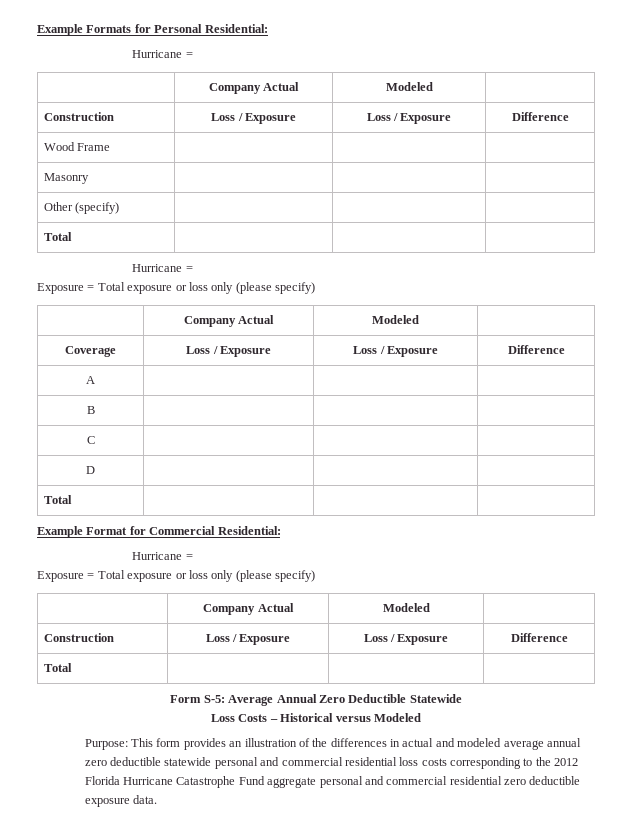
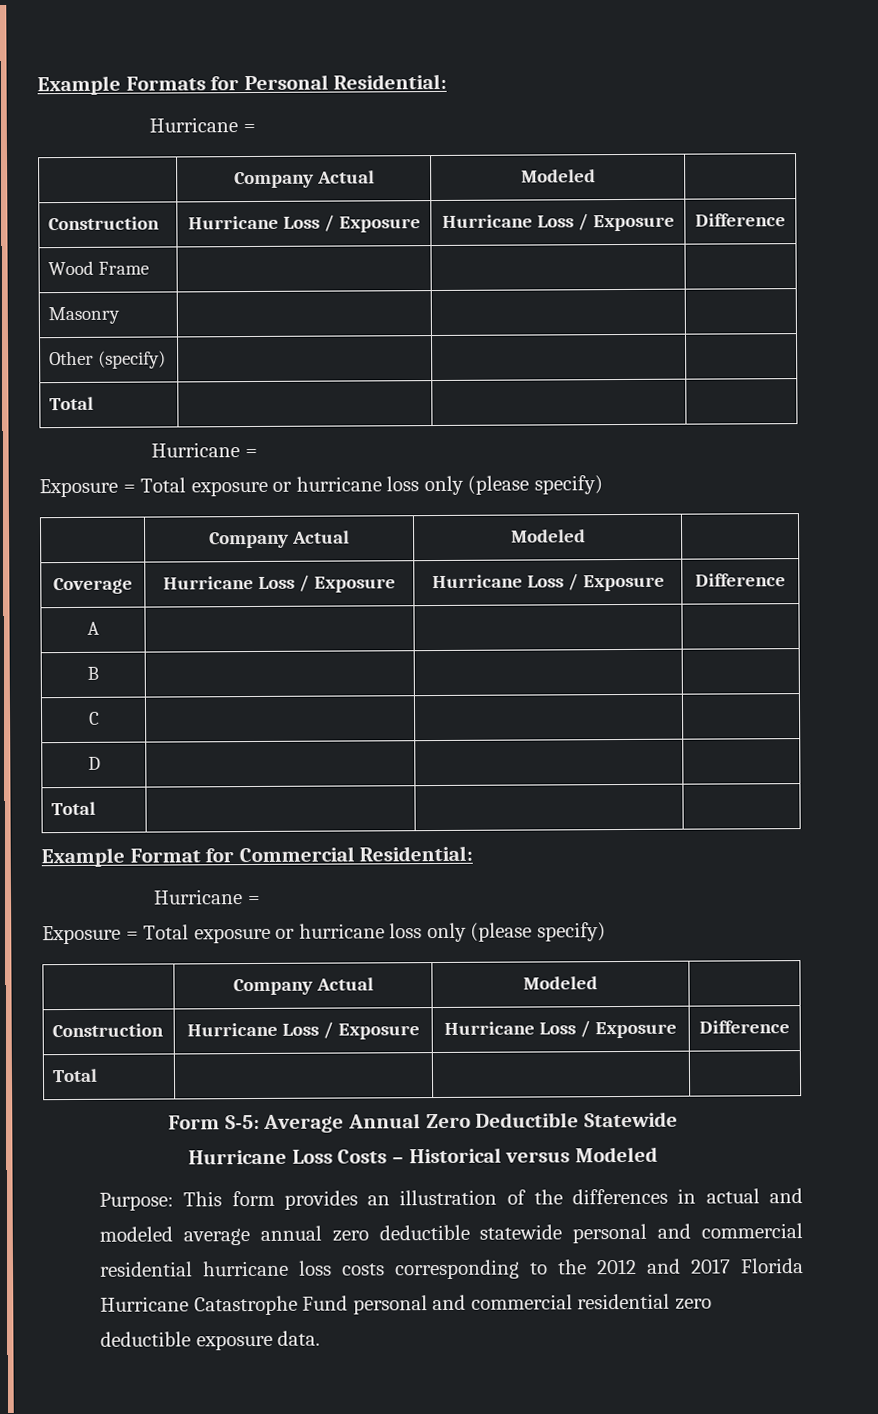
[211,113,296,124] Loss / Exposure | -> [187,214,421,233] [441,214,533,228] Hurricane Loss / Exposure | Hurricane
(187, 288) none -> [295,476,382,492] hurricane
[186,346,271,357] Loss / Exposure | -> [163,574,396,593] [431,574,523,589] Hurricane Loss / Exposure | Hurricane
(187, 576) none -> [298,923,385,939] hurricane
[205,634,291,645] Loss / Exposure | -> [186,1021,420,1040] [444,1021,536,1035] Hurricane Loss / Exposure | Hurricane
(462, 698) none -> [188,1149,288,1165] Hurricane
(397, 761) none -> [202,1260,290,1277] hurricane
(579, 762) none -> [646,1258,732,1274] and 2017
[267,777,317,788] aggregate -> (349, 1303) none

